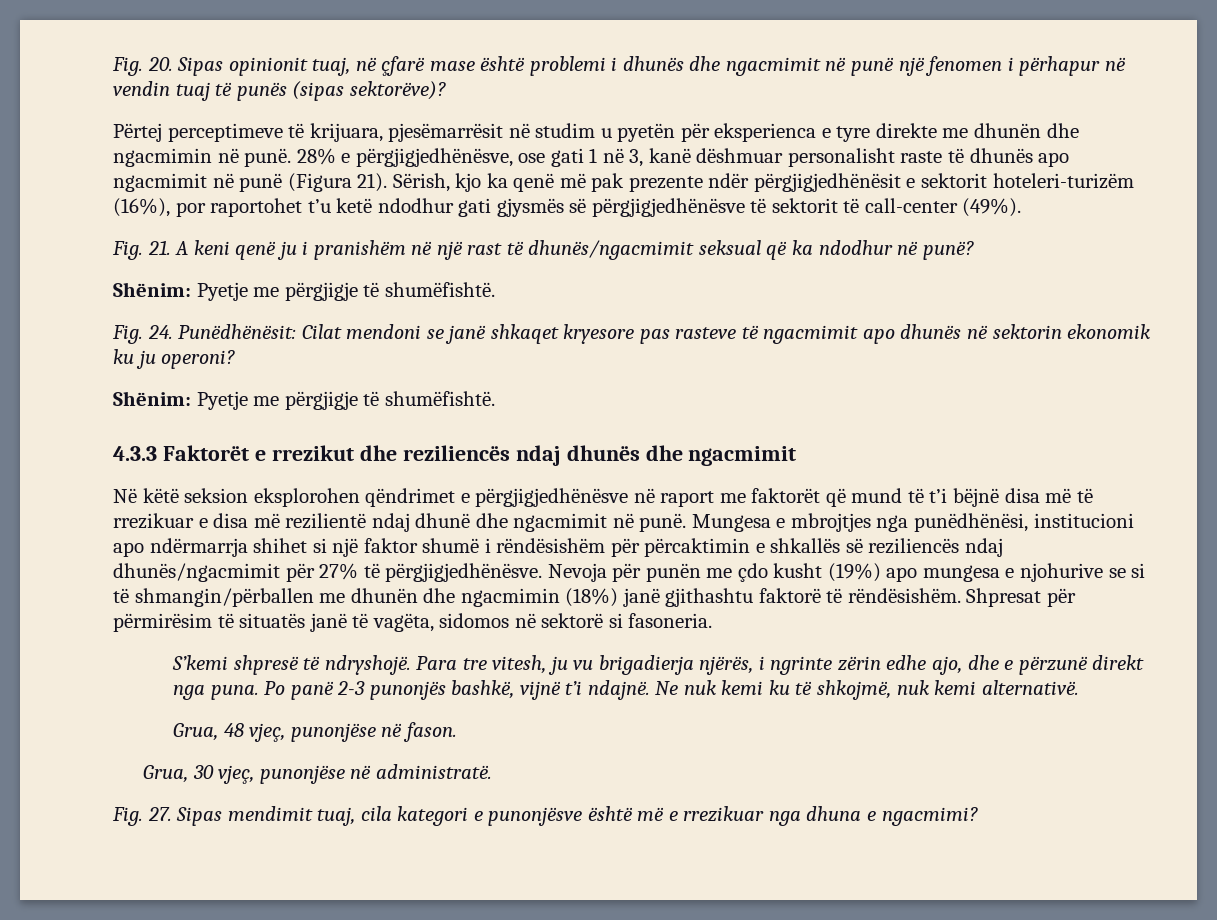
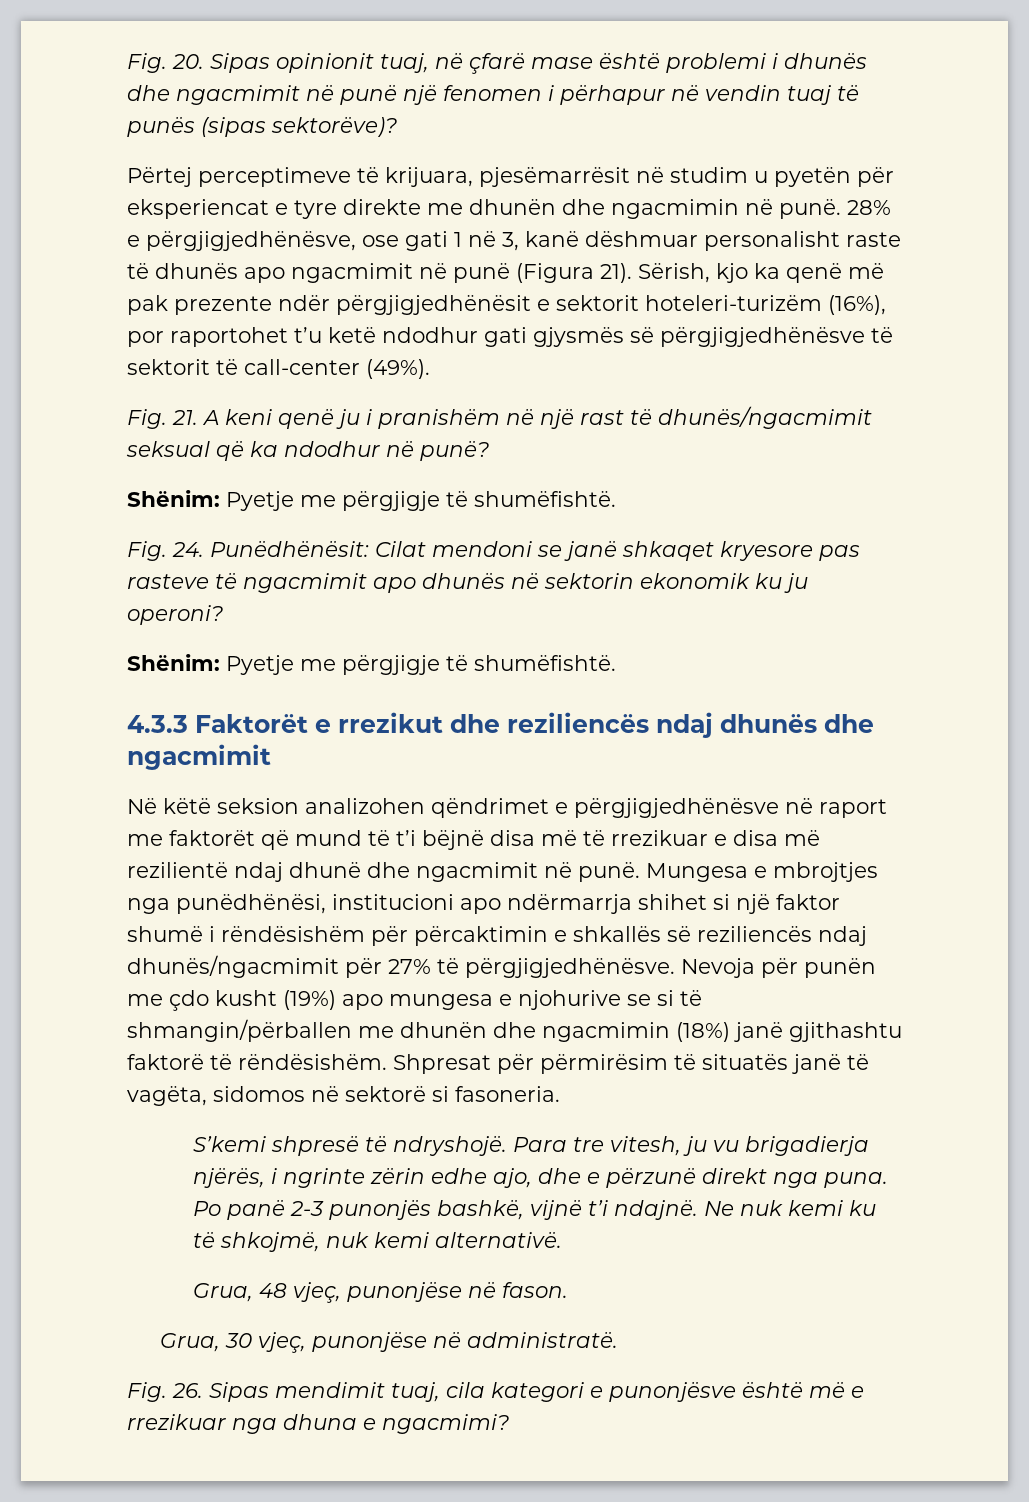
[714,123,817,142] eksperienca -> [127,199,269,219] eksperiencat
[253,488,360,507] eksplorohen -> [305,798,425,814] analizohen
[147,807,172,821] 27. -> [172,1383,203,1398] 26.

